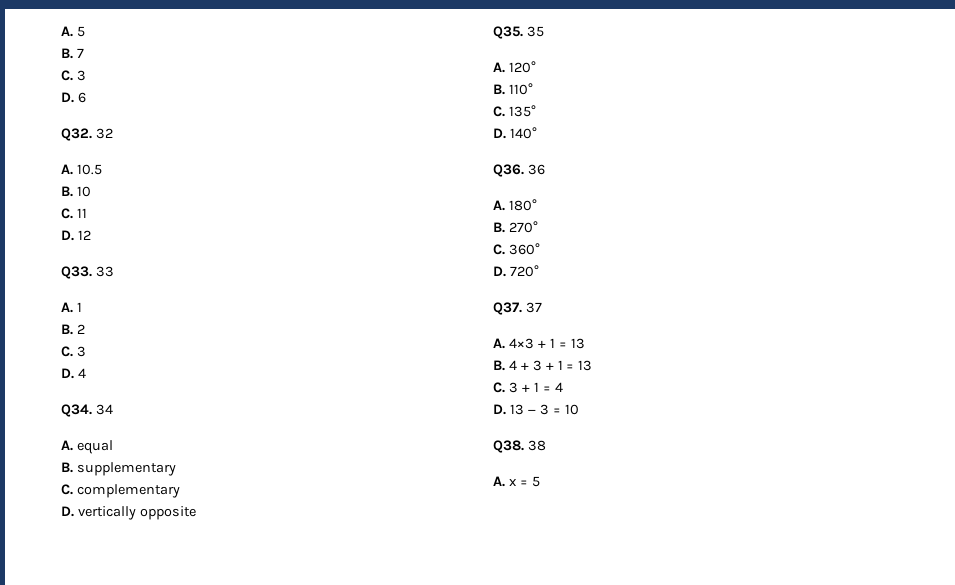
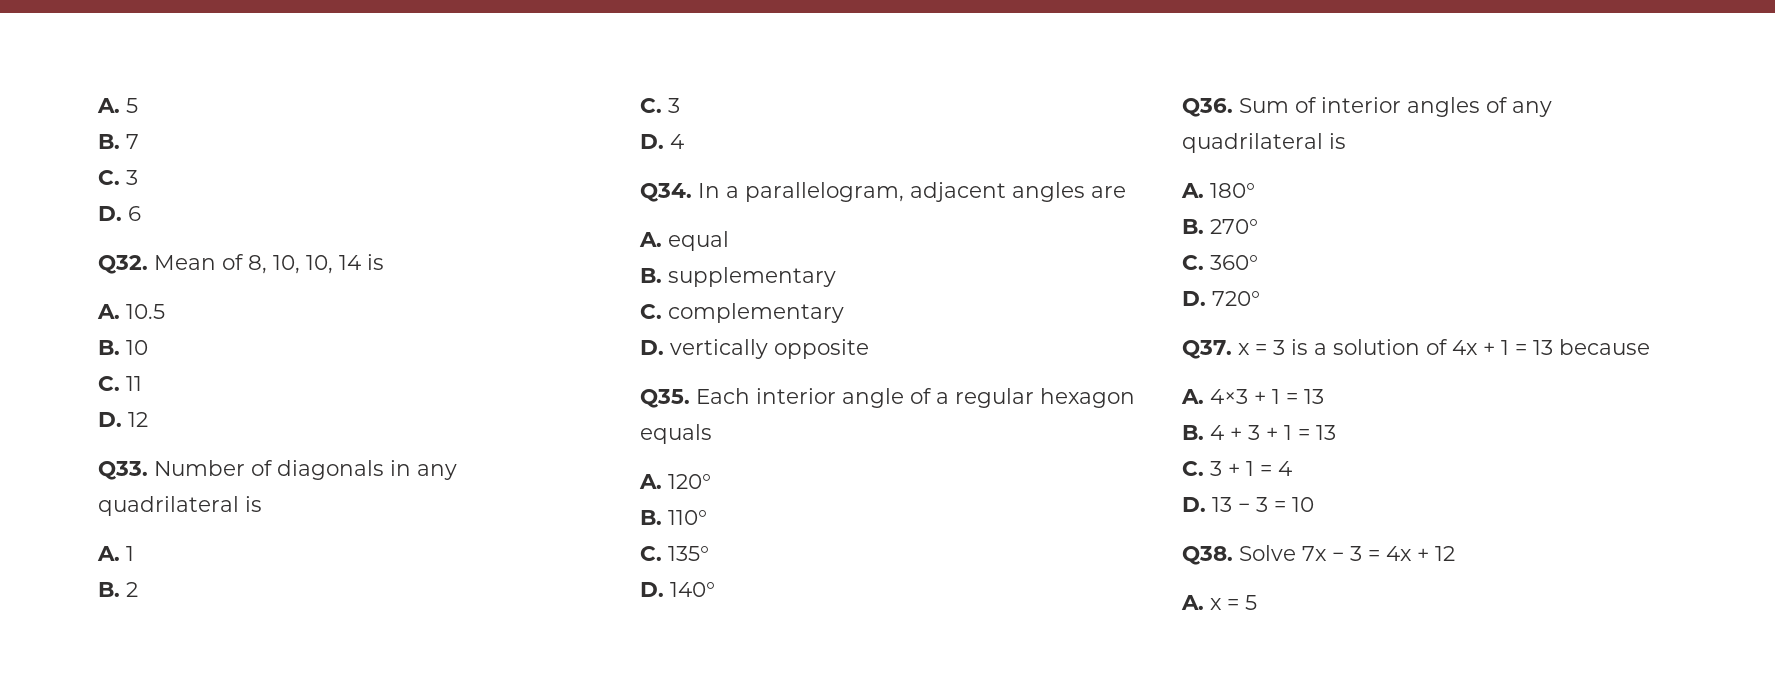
[95,128,113,139] 32 -> [154,254,384,274] Mean of 8, 10, 10, 14 is
[95,266,114,277] 33 -> [154,460,457,480] [98,496,262,516] Number of diagonals in any quadrilateral is
[95,404,113,415] 34 -> [698,182,1126,202] In a parallelogram, adjacent angles are
[526,26,544,37] 35 -> [696,388,1135,408] [640,424,712,444] Each interior angle of a regular hexagon equals
[527,164,545,175] 36 -> [1239,97,1552,117] [1182,133,1346,153] Sum of interior angles of any quadrilateral is
[525,302,542,313] 37 -> [1238,339,1650,355] x = 3 is a solution of 4x + 1 = 13 because
[527,440,546,451] 38 -> [1239,545,1455,561] Solve 7x − 3 = 4x + 12

